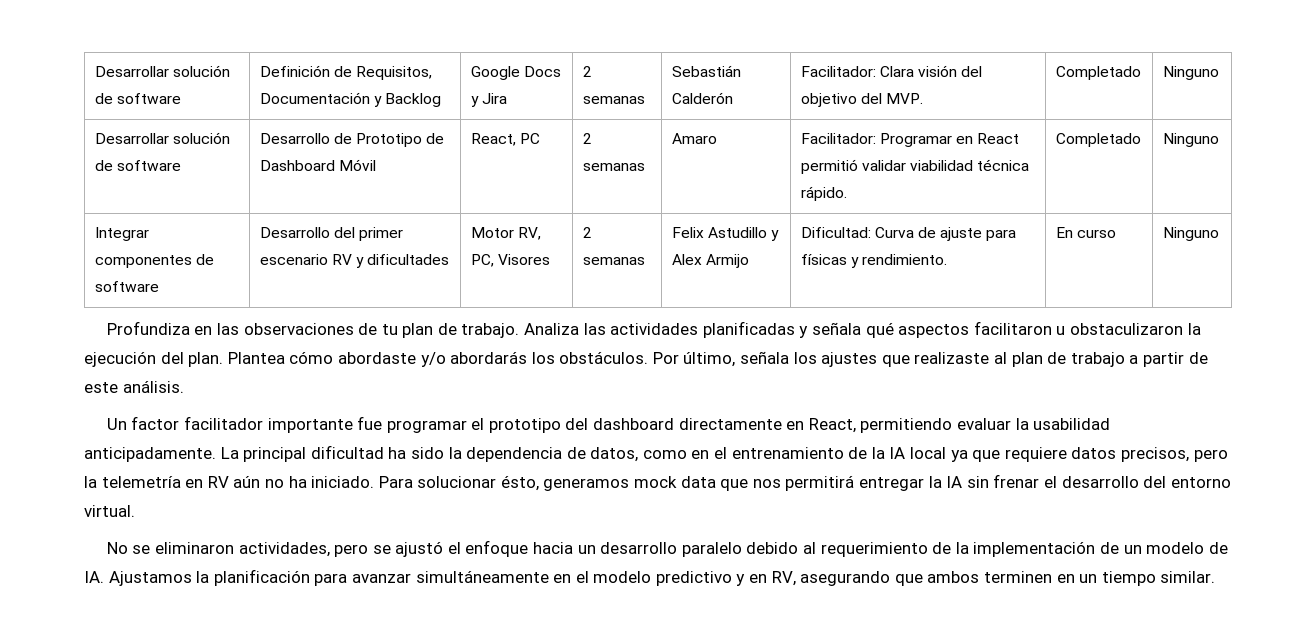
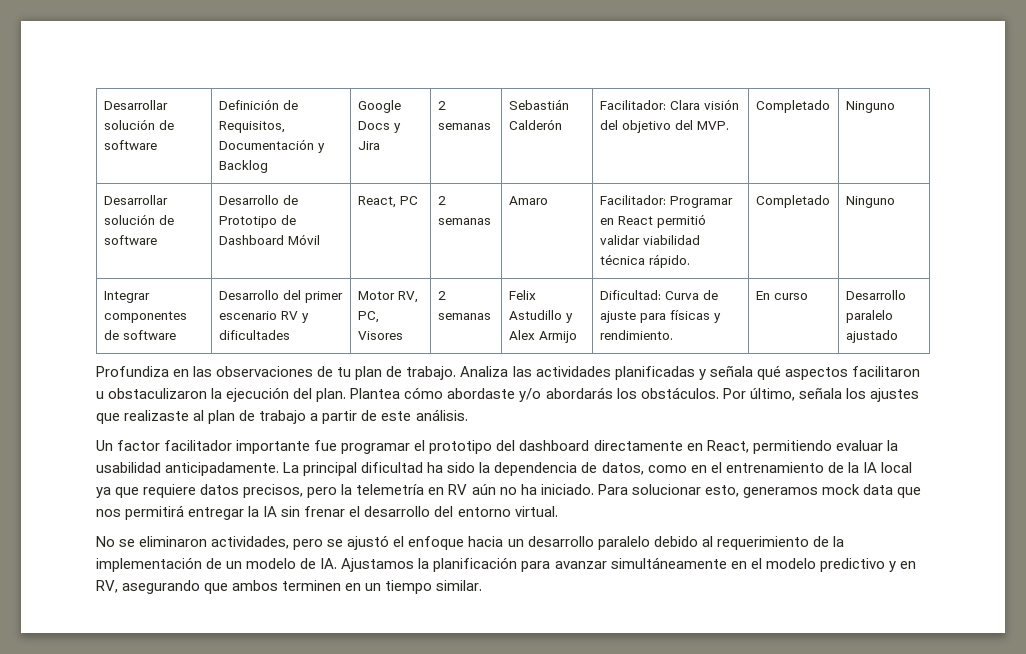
[1162,227,1219,241] Ninguno -> [845,290,906,300] [845,310,893,323] [845,330,898,343] Desarrollo paralelo ajustado
[500,475,539,491] ésto, -> [704,485,739,497] esto,

